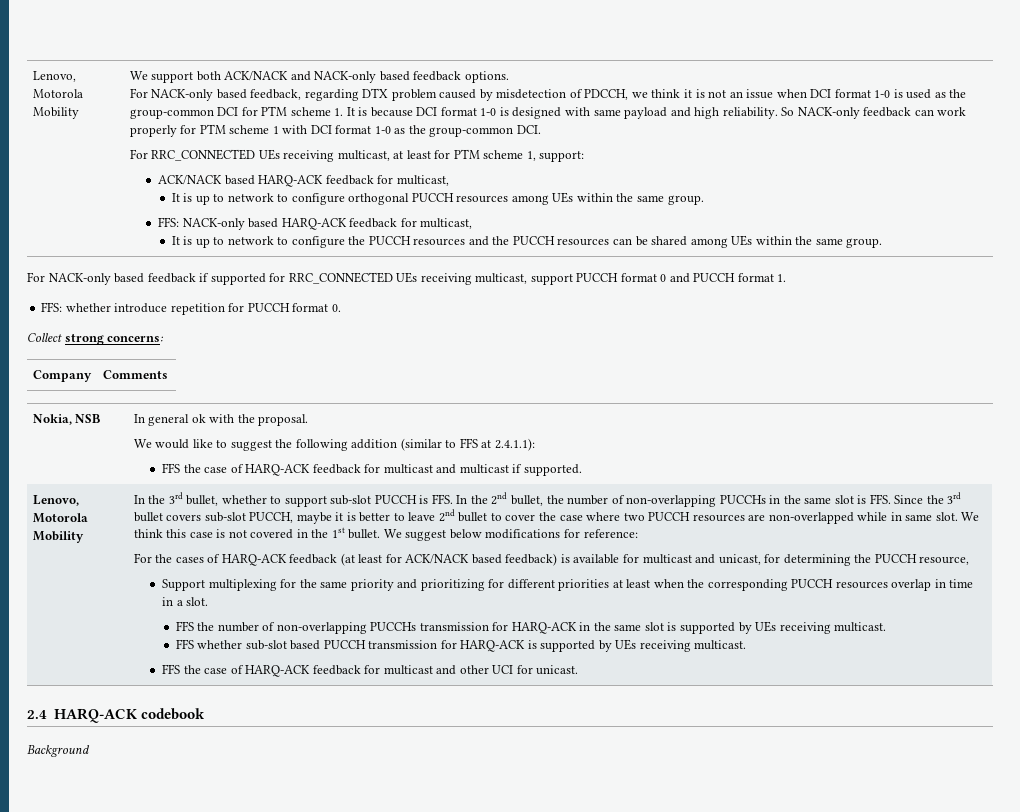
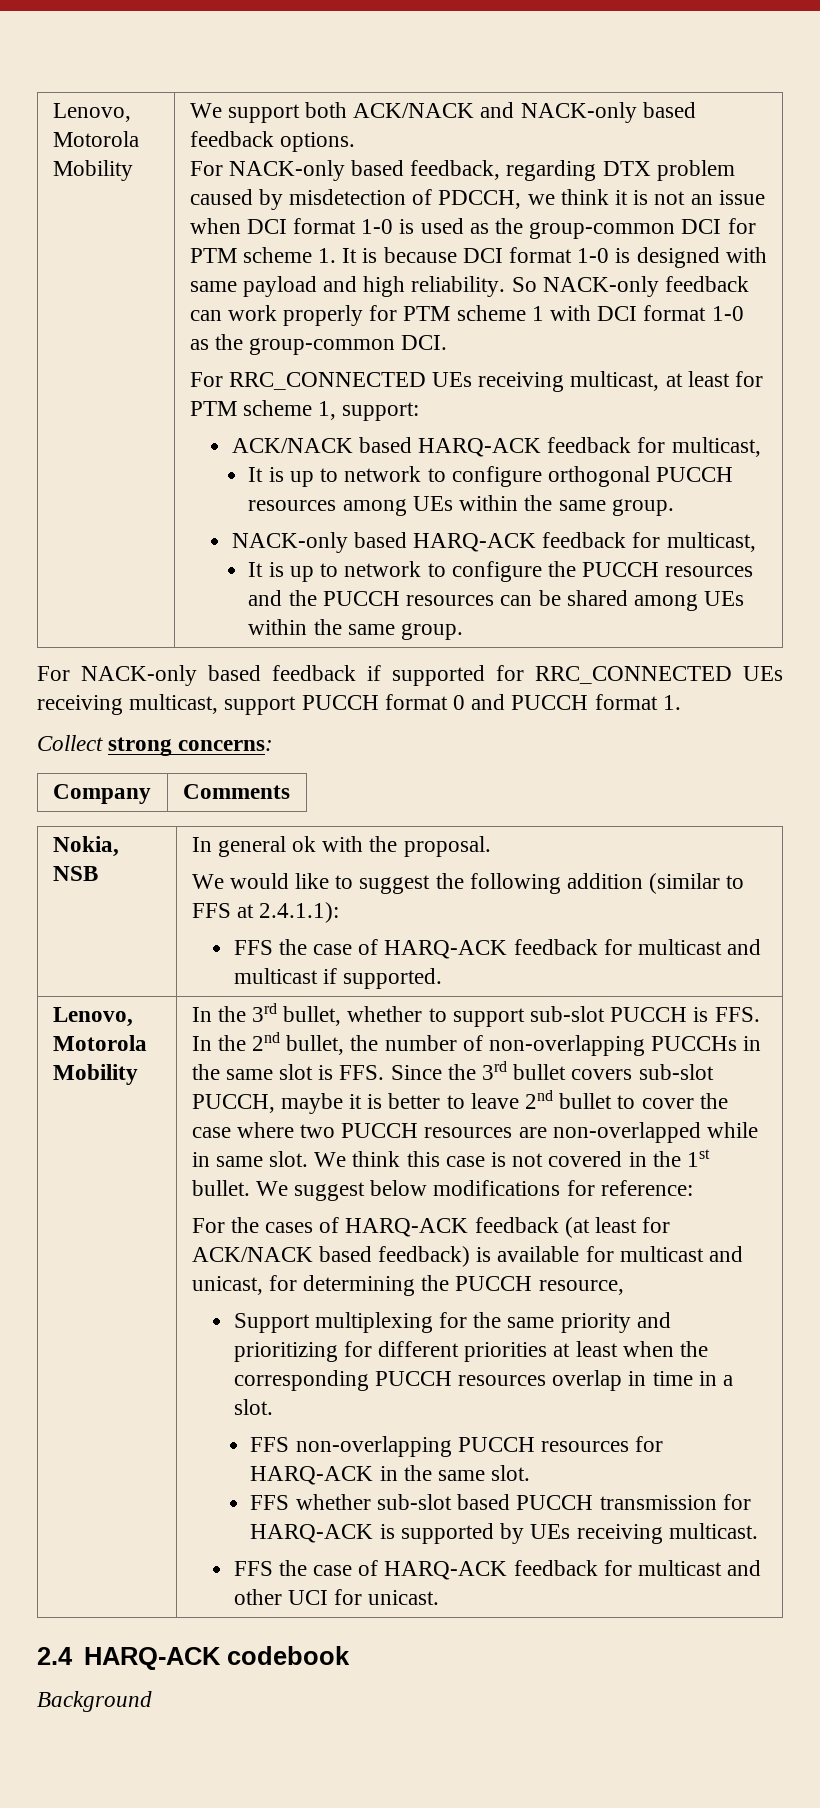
[158,217,180,227] FFS: -> (674, 507) none
[41,302,341,315] // FFS: whether introduce repetition for PUCCH format 0. -> (681, 702) none
[197,622,489,634] the number of non-overlapping PUCCHs transmission -> [295,1436,630,1457] non-overlapping PUCCH resources
[644,621,887,634] slot is supported by UEs receiving multicast. -> [491,1465,531,1481] slot.

